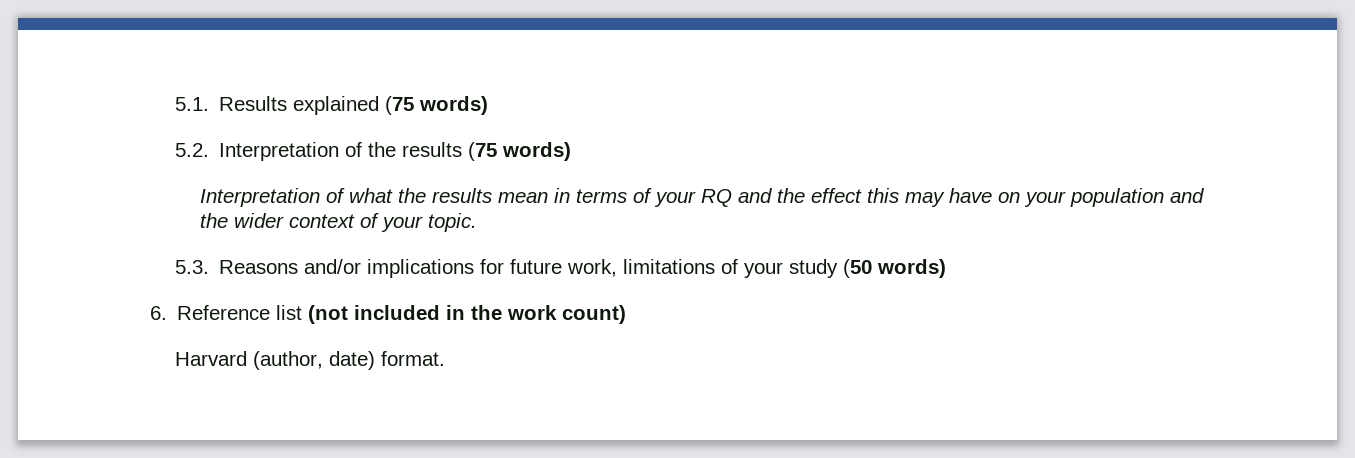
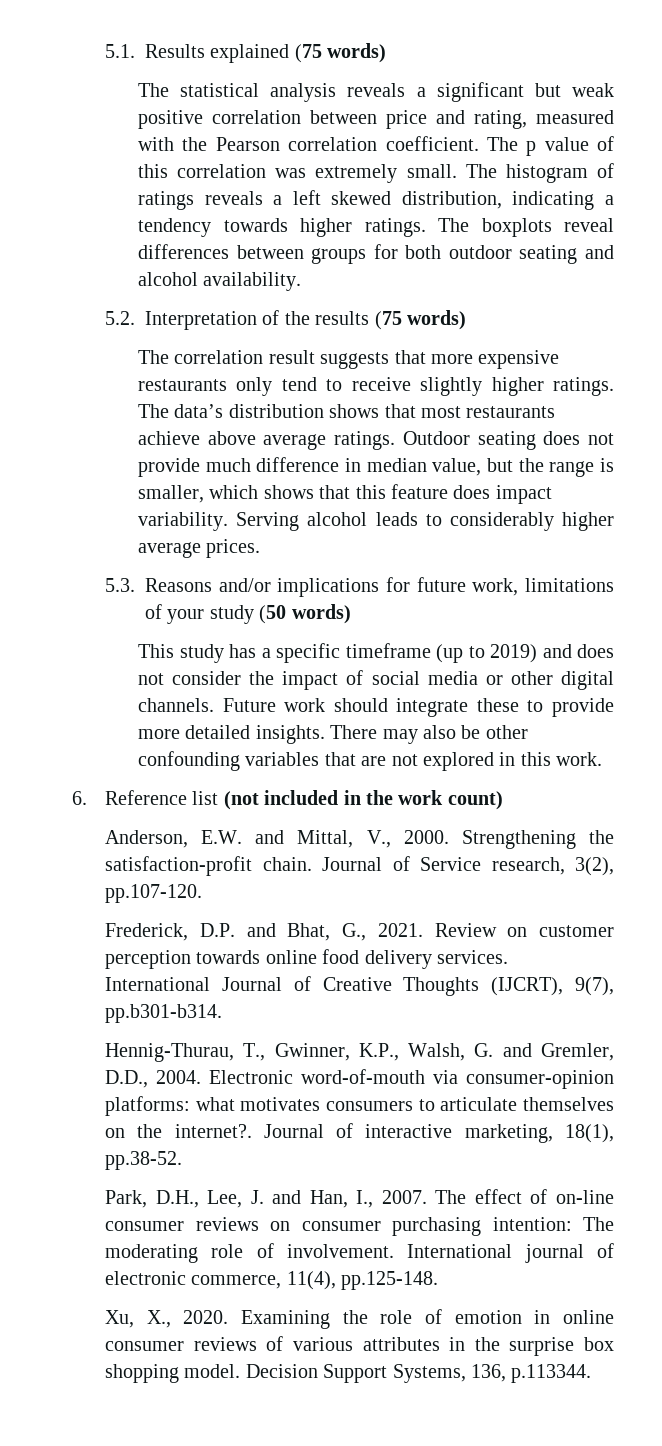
(489, 105) none -> [138,82,614,102] [138,110,615,129] [138,136,614,156] [138,163,614,183] [138,190,614,210] [138,218,615,237] [138,244,615,264] [138,272,302,291] // The statistical analysis reveals a significant but weak positive correlation between price and rating, measured with the Pearson correlation coefficient. The p value of this correlation was extremely small. The histogram of ratings reveals a left skewed distribution, indicating a tendency towards higher ratings. The boxplots reveal differences between groups for both outdoor seating and alcohol availability.
[200,188,1205,207] [200,213,478,232] Interpretation of what the results mean in terms of your RQ and the effect this may have on your population and the wider context of your topic. -> [138,350,560,369] [138,377,614,396] [138,404,556,418] [138,431,614,450] [138,457,614,477] [138,484,552,504] [138,512,614,531] [138,539,261,558] The correlation result suggests that more expensive restaurants only tend to receive slightly higher ratings. The data’s distribution shows that most restaurants achieve above average ratings. Outdoor seating does not provide much difference in median value, but the range is smaller, which shows that this feature does impact variability. Serving alcohol leads to considerably higher average prices.
(947, 268) none -> [138,643,614,663] [138,670,614,690] [138,698,614,717] [138,725,528,744] [138,751,603,771] // This study has a specific timeframe (up to 2019) and does not consider the impact of social media or other digital channels. Future work should integrate these to provide more detailed insights. There may also be other confounding variables that are not explored in this work.
[175,351,446,370] Harvard (author, date) format. -> [105,830,614,849] [105,856,614,876] [105,884,203,903] [105,923,614,941] [105,949,509,969] [105,976,614,996] [105,1004,223,1023] [105,1043,614,1062] [105,1069,614,1089] [105,1096,614,1116] [105,1123,614,1143] [105,1151,183,1170] [105,1189,615,1208] [105,1217,614,1236] [105,1243,614,1263] [105,1271,439,1290] [105,1309,614,1329] [105,1336,614,1356] [105,1364,592,1383] Anderson, E.W. and Mittal, V., 2000. Strengthening the satisfaction-profit chain. Journal of Service research, 3(2), pp.107-120. // Frederick, D.P. and Bhat, G., 2021. Review on customer perception towards online food delivery services. International Journal of Creative Thoughts (IJCRT), 9(7), pp.b301-b314. // Hennig-Thurau, T., Gwinner, K.P., Walsh, G. and Gremler, D.D., 2004. Electronic word-of-mouth via consumer-opinion platforms: what motivates consumers to articulate themselves on the internet?. Journal of interactive marketing, 18(1), pp.38-52. // Park, D.H., Lee, J. and Han, I., 2007. The effect of on-line consumer reviews on consumer purchasing intention: The moderating role of involvement. International journal of electronic commerce, 11(4), pp.125-148. // Xu, X., 2020. Examining the role of emotion in online consumer reviews of various attributes in the surprise box shopping model. Decision Support Systems, 136, p.113344.

